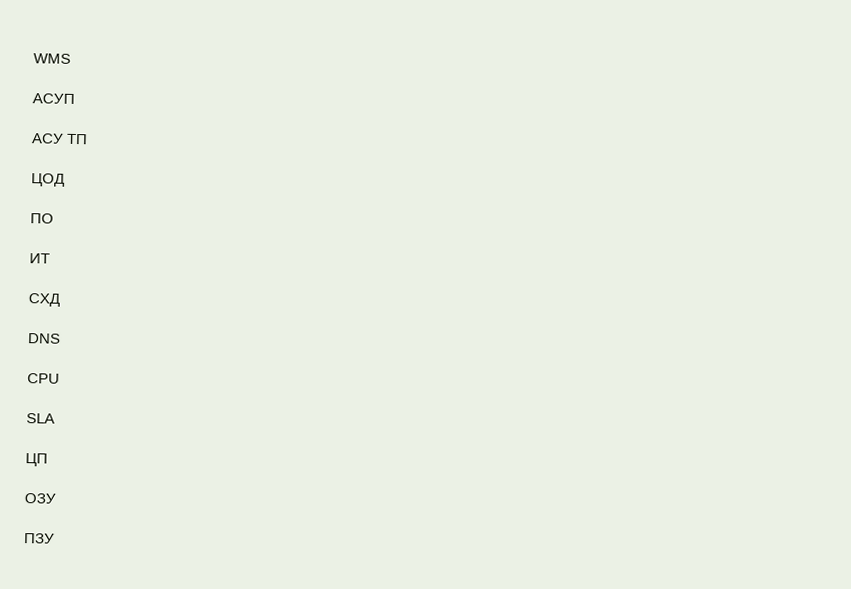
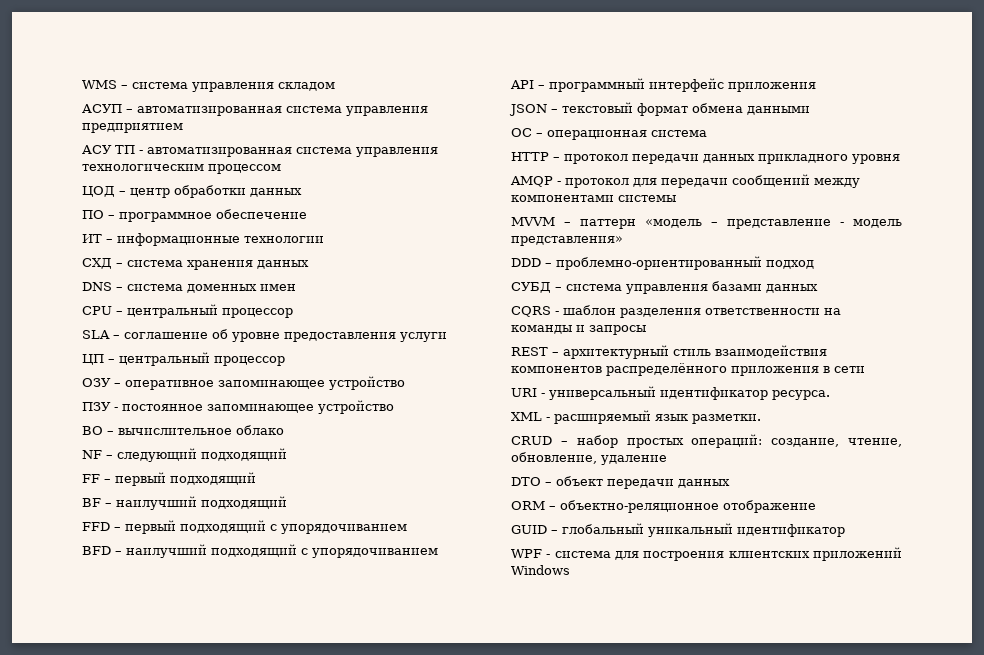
[32,93,75,104] [31,133,89,145] [31,173,65,187] [30,213,54,224] [29,253,50,264] [28,293,60,307] [27,333,61,344] [27,373,60,384] [26,413,55,424] [25,453,48,467] [24,493,56,504] [23,533,55,544] // АСУП // АСУ ТП // ЦОД // ПО // ИТ // СХД // DNS // CPU // SLA // ЦП // ОЗУ // ПЗУ -> [121,82,335,92] [82,104,428,116] [82,123,183,133] [82,145,438,157] [82,164,281,174] [82,185,302,198] [82,209,307,222] [82,233,324,246] [82,258,309,270] [82,282,296,293] [82,304,293,318] [82,329,447,342] [82,352,285,366] [82,376,405,390] [82,400,394,414] [82,425,284,435] [82,448,287,462] [82,472,256,486] [82,496,287,510] [82,520,407,534] [82,544,438,558] [510,78,816,92] [509,102,810,116] [511,128,707,140] [511,152,900,164] [510,174,860,188] [511,195,676,202] [511,217,902,229] [511,236,623,246] [511,256,814,270] [511,281,818,294] [511,305,841,318] [511,325,646,335] [511,345,827,359] [511,363,865,376] [511,386,830,400] [511,410,761,424] [511,434,902,448] [511,452,667,465] [511,476,730,489] [511,500,816,513] [511,523,845,537] [511,547,902,561] [511,565,570,575] – система управления складом // АСУП – автоматизированная система управления предприятием // АСУ ТП - автоматизированная система управления технологическим процессом // ЦОД – центр обработки данных // ПО – программное обеспечение // ИТ – информационные технологии // СХД – система хранения данных // DNS – система доменных имен // CPU – центральный процессор // SLA – соглашение об уровне предоставления услуги // ЦП – центральный процессор // ОЗУ – оперативное запоминающее устройство // ПЗУ - постоянное запоминающее устройство // ВО – вычислительное облако // NF – следующий подходящий // FF – первый подходящий // BF – наилучший подходящий // FFD – первый подходящий с упорядочиванием // BFD – наилучший подходящий с упорядочиванием // API – программный интерфейс приложения // JSON – текстовый формат обмена данными // ОС – операционная система // HTTP – протокол передачи данных прикладного уровня // AMQP - протокол для передачи сообщений между компонентами системы // MVVM – паттерн «модель – представление - модель представления» // DDD – проблемно-ориентированный подход // СУБД – система управления базами данных // CQRS - шаблон разделения ответственности на команды и запросы // REST – архитектурный стиль взаимодействия компонентов распределённого приложения в сети // URI - универсальный идентификатор ресурса. // XML - расширяемый язык разметки. // CRUD – набор простых операций: создание, чтение, обновление, удаление // DTO – объект передачи данных // ORM – объектно-реляционное отображение // GUID – глобальный уникальный идентификатор // WPF - система для построения клиентских приложений Windows

